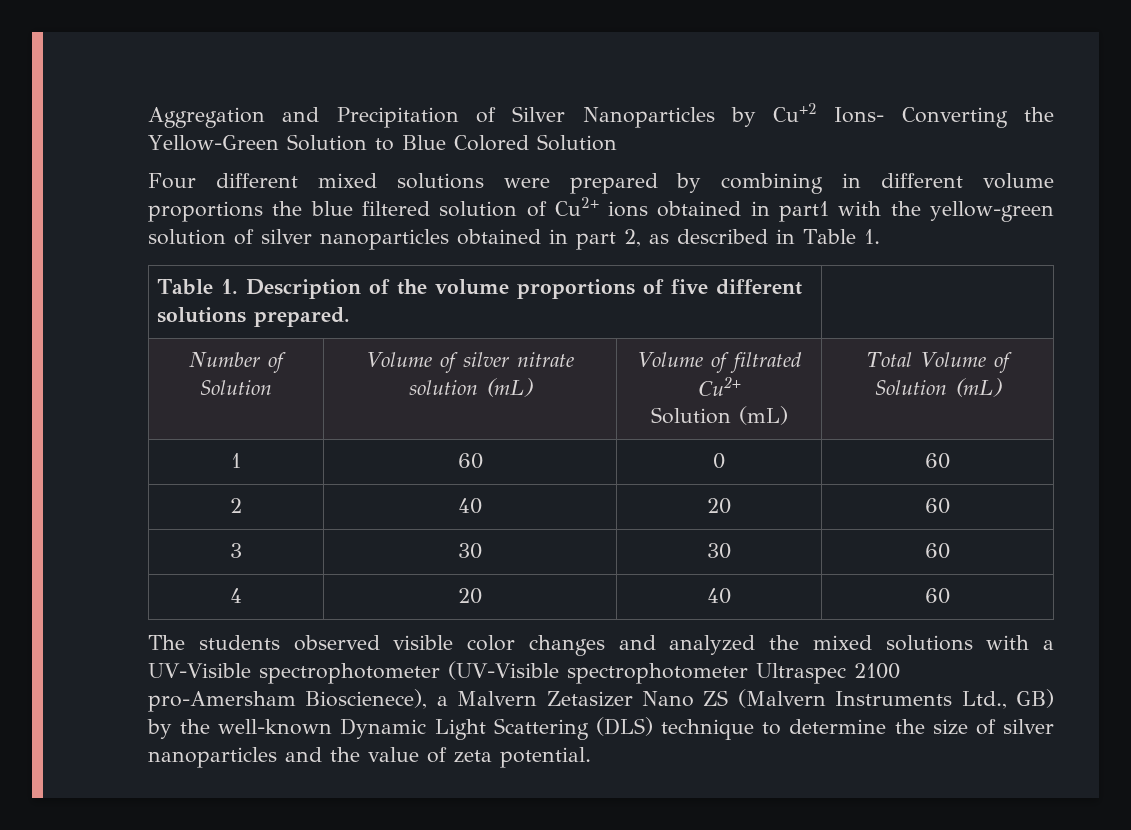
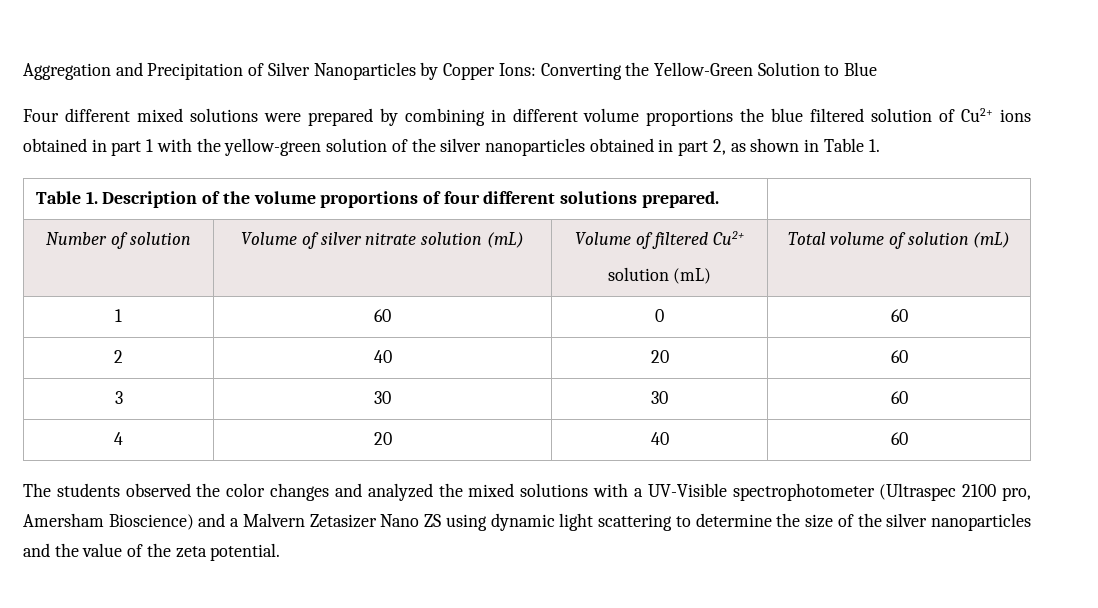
[773,103,885,123] Cu+2 Ions- -> [443,63,536,80] Copper Ions:
[453,134,617,151] Colored Solution -> (878, 69) none
[779,201,830,222] part1 -> [111,139,154,156] part 1
(254, 237) none -> [411,138,436,152] the
[677,229,768,244] described -> [750,138,800,152] shown
[671,279,709,294] five -> [443,191,480,204] four
[200,380,272,395] Solution -> [129,232,191,245] solution
[729,352,802,373] filtrated -> [651,232,708,249] filtered
[650,407,731,424] Solution -> [607,267,669,281] solution
[920,352,1012,373] [874,380,947,395] Volume of Solution -> [830,232,969,249] volume of solution
[393,635,454,650] visible -> [196,483,221,497] the
[447,661,900,684] [148,689,428,712] (UV-Visible spectrophotometer Ultraspec 2100 pro-Amersham Bioscienece), -> [879,483,1032,501] [23,513,226,530] (Ultraspec 2100 pro, Amersham Bioscience) and
[737,689,1054,709] [147,717,755,740] (Malvern Instruments Ltd., GB) by the well-known Dynamic Light Scattering (DLS) technique -> [445,513,673,531] using dynamic light scattering
(996, 727) none -> [857,513,882,527] the
(447, 755) none -> [146,543,171,557] the

